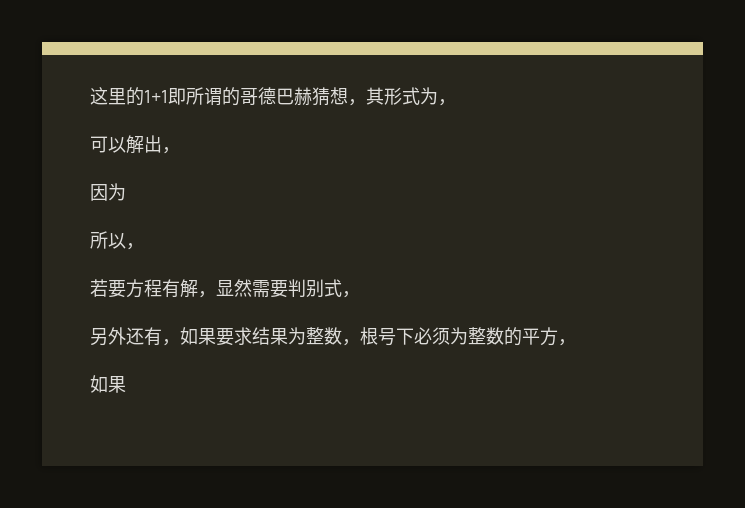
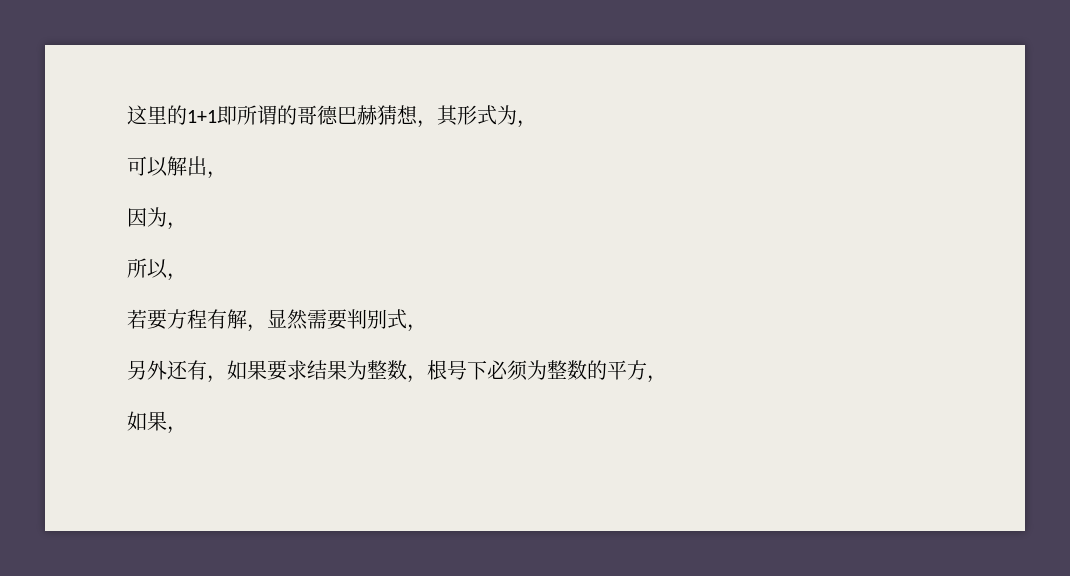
(126, 192) none -> [167,222,187,230] ，
(126, 384) none -> [167,426,187,434] ，

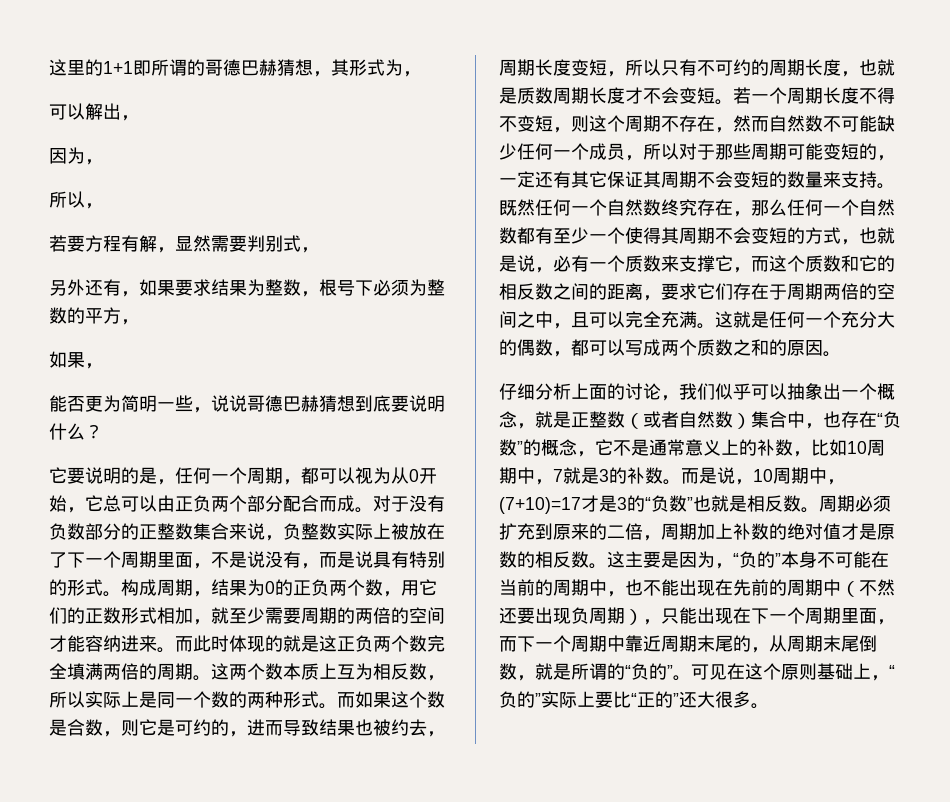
(187, 430) none -> [49,395,445,413] [49,423,103,440] [49,467,437,485] [49,495,445,513] [49,523,445,541] [49,551,445,569] [49,579,437,597] [49,607,445,625] [49,635,445,653] [49,663,445,681] [49,691,445,709] [49,719,445,737] [499,59,895,77] [499,87,895,105] [499,115,895,133] [499,143,895,161] [499,171,895,189] [499,199,895,217] [499,227,895,245] [499,255,895,273] [499,283,895,301] [499,311,895,329] [499,339,841,357] [499,383,895,401] [499,411,901,429] [499,439,885,457] [499,467,845,485] [499,495,891,514] [499,523,895,541] [499,551,889,569] [499,579,895,597] [499,607,895,625] [499,635,877,653] [499,663,895,681] [499,691,769,709] // 能否更为简明一些，说说哥德巴赫猜想到底要说明什么？ // 它要说明的是，任何一个周期，都可以视为从0开始，它总可以由正负两个部分配合而成。对于没有负数部分的正整数集合来说，负整数实际上被放在了下一个周期里面，不是说没有，而是说具有特别的形式。构成周期，结果为0的正负两个数，用它们的正数形式相加，就至少需要周期的两倍的空间才能容纳进来。而此时体现的就是这正负两个数完全填满两倍的周期。这两个数本质上互为相反数，所以实际上是同一个数的两种形式。而如果这个数是合数，则它是可约的，进而导致结果也被约去，周期长度变短，所以只有不可约的周期长度，也就是质数周期长度才不会变短。若一个周期长度不得不变短，则这个周期不存在，然而自然数不可能缺少任何一个成员，所以对于那些周期可能变短的，一定还有其它保证其周期不会变短的数量来支持。既然任何一个自然数终究存在，那么任何一个自然数都有至少一个使得其周期不会变短的方式，也就是说，必有一个质数来支撑它，而这个质数和它的相反数之间的距离，要求它们存在于周期两倍的空间之中，且可以完全充满。这就是任何一个充分大的偶数，都可以写成两个质数之和的原因。 // 仔细分析上面的讨论，我们似乎可以抽象出一个概念，就是正整数（或者自然数）集合中，也存在“负数”的概念，它不是通常意义上的补数，比如10周期中，7就是3的补数。而是说，10周期中，(7+10)=17才是3的“负数”也就是相反数。周期必须扩充到原来的二倍，周期加上补数的绝对值才是原数的相反数。这主要是因为，“负的”本身不可能在当前的周期中，也不能出现在先前的周期中（不然还要出现负周期），只能出现在下一个周期里面，而下一个周期中靠近周期末尾的，从周期末尾倒数，就是所谓的“负的”。可见在这个原则基础上，“负的”实际上要比“正的”还大很多。

